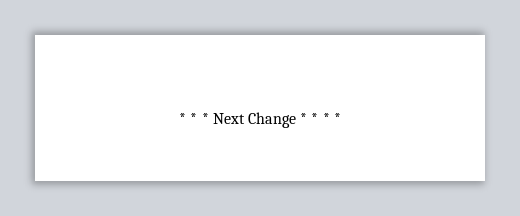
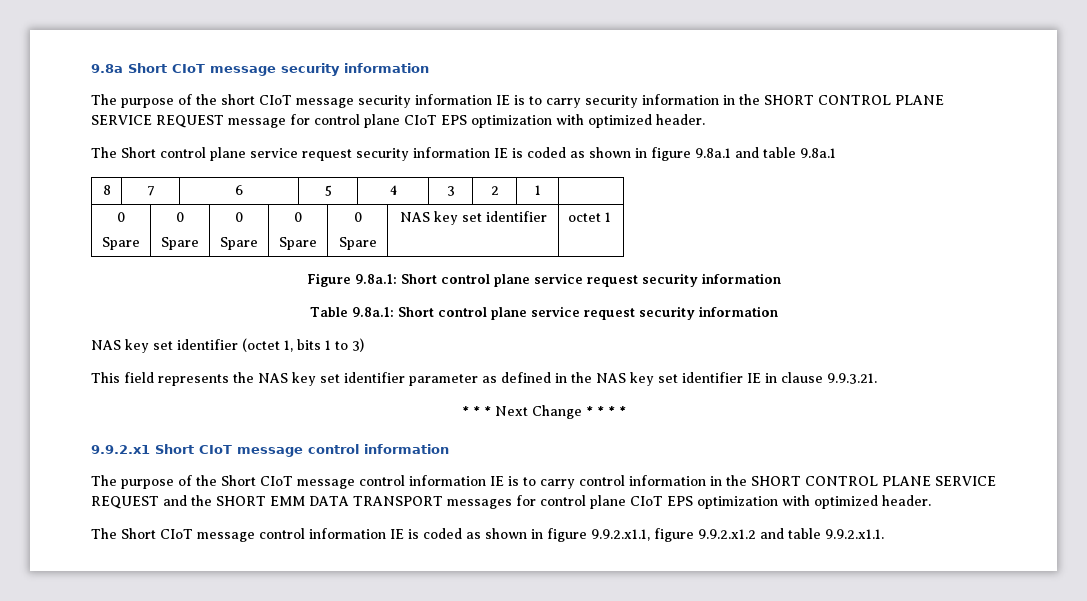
(179, 118) none -> [91,63,429,76] [91,94,944,108] [91,114,705,128] [91,147,836,161] [102,185,111,195] [146,186,155,196] [235,185,243,195] [324,185,332,196] [389,185,397,195] [446,186,455,196] [490,186,499,195] [534,185,541,195] [117,212,125,222] [102,237,140,250] [176,212,184,222] [161,237,199,250] [235,212,243,222] [220,237,258,250] [294,212,302,222] [279,237,317,250] [353,212,362,222] [338,237,377,250] [399,211,547,225] [568,212,612,222] [306,273,781,287] [309,306,778,320] [91,338,364,353] [91,372,877,386] 9.8a Short CIoT message security information // The purpose of the short CIoT message security information IE is to carry security information in the SHORT CONTROL PLANE SERVICE REQUEST message for control plane CIoT EPS optimization with optimized header. // The Short control plane service request security information IE is coded as shown in figure 9.8a.1 and table 9.8a.1 // 8 | 7 | 6 | 5 | 4 | 3 | 2 | 1 | // 0 // Spare | 0 // Spare | 0 // Spare | 0 // Spare | 0 // Spare | NAS key set identifier | octet 1 // Figure 9.8a.1: Short control plane service request security information // Table 9.8a.1: Short control plane service request security information // NAS key set identifier (octet 1, bits 1 to 3) // This field represents the NAS key set identifier parameter as defined in the NAS key set identifier IE in clause 9.9.3.21. //
(341, 118) none -> [91,444,449,457] [91,475,996,489] [91,495,931,509] [91,528,884,542] // 9.9.2.x1 Short CIoT message control information // The purpose of the Short CIoT message control information IE is to carry control information in the SHORT CONTROL PLANE SERVICE REQUEST and the SHORT EMM DATA TRANSPORT messages for control plane CIoT EPS optimization with optimized header. // The Short CIoT message control information IE is coded as shown in figure 9.9.2.x1.1, figure 9.9.2.x1.2 and table 9.9.2.x1.1.

